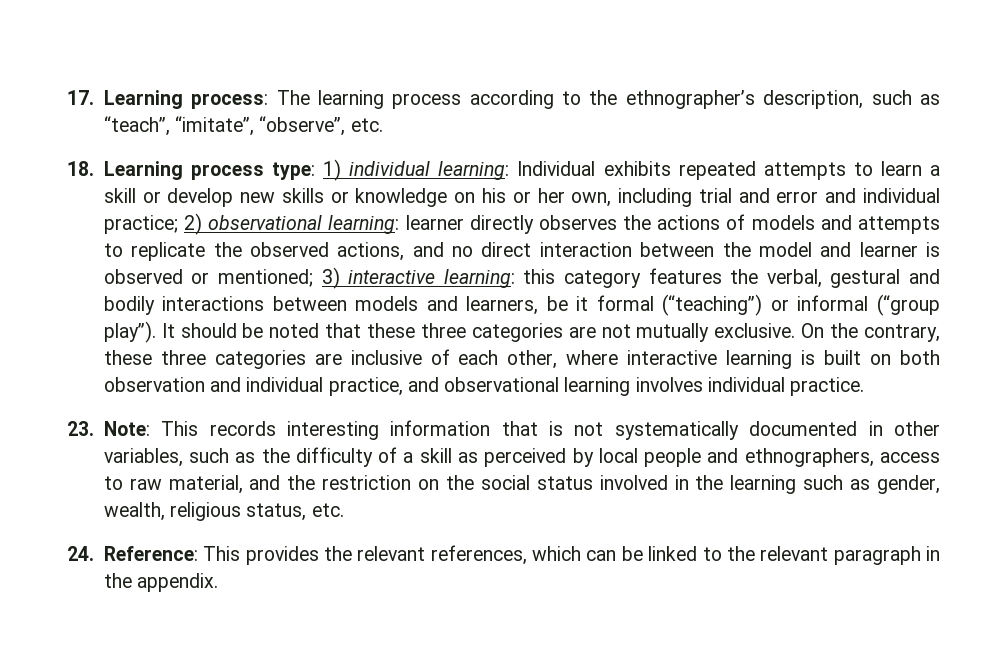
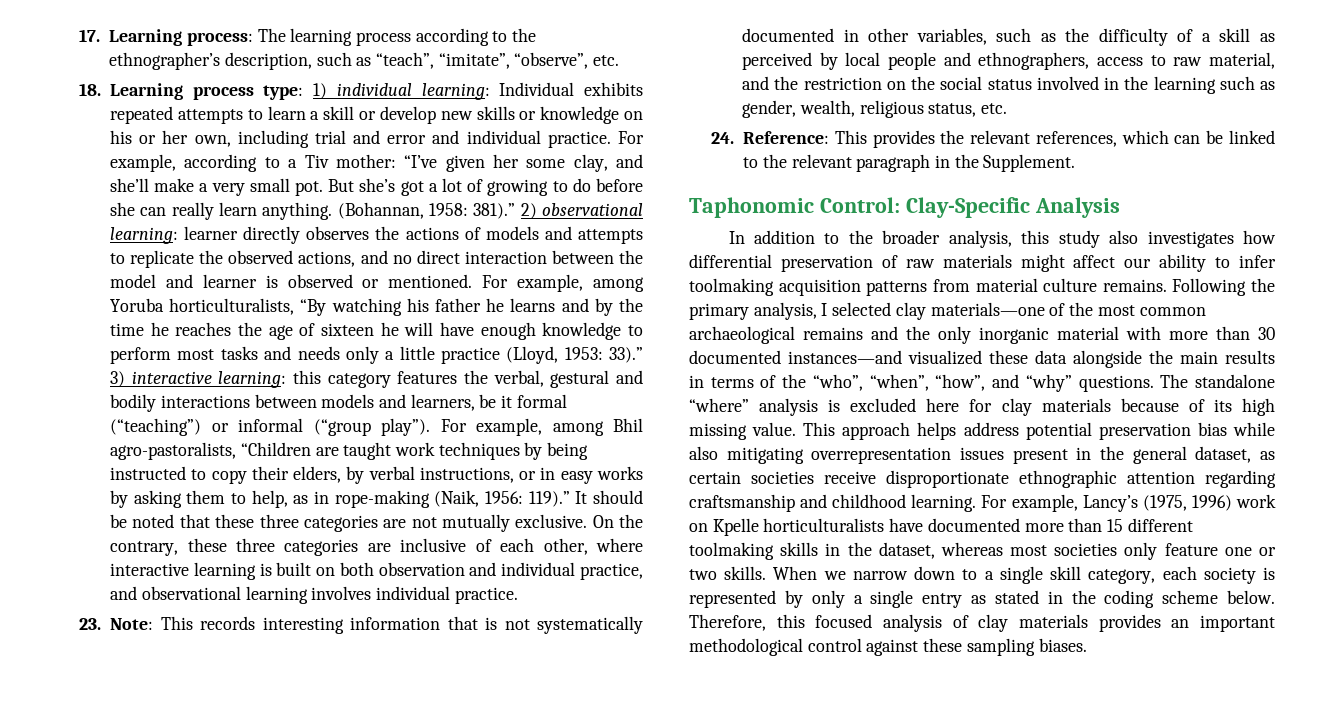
[103,215,178,234] practice; -> [547,131,645,148] [110,154,643,172] [110,178,643,196] [110,202,516,220] practice. For example, according to a Tiv mother: “I’ve given her some clay, and she’ll make a very small pot. But she’s got a lot of growing to do before she can really learn anything. (Bohannan, 1958: 381).”
[217,269,313,287] mentioned; -> [388,274,645,292] [110,298,643,316] [110,322,644,340] [110,346,643,364] mentioned. For example, among Yoruba horticulturalists, “By watching his father he learns and by the time he reaches the age of sixteen he will have enough knowledge to perform most tasks and needs only a little practice (Lloyd, 1953: 33).”
(156, 332) none -> [440,418,644,436] [110,442,589,460] [110,466,644,484] [110,490,570,508] For example, among Bhil agro-pastoralists, “Children are taught work techniques by being instructed to copy their elders, by verbal instructions, or in easy works by asking them to help, as in rope-making (Naik, 1956: 119).”
[137,573,219,592] appendix. -> [983,154,1076,172] [689,197,1120,218] [728,230,1276,248] [689,254,1276,272] [689,278,1275,296] [689,302,1206,320] [689,326,1275,344] [689,350,1275,368] [689,374,1275,392] [689,398,1275,416] [689,422,1275,440] [689,446,1275,464] [689,470,1276,488] [689,494,1276,512] [689,518,1193,536] [689,542,1276,560] [689,566,1275,584] [689,590,1275,608] [689,614,1275,632] [689,638,1087,656] Supplement. // Taphonomic Control: Clay-Specific Analysis // In addition to the broader analysis, this study also investigates how differential preservation of raw materials might affect our ability to infer toolmaking acquisition patterns from material culture remains. Following the primary analysis, I selected clay materials—one of the most common archaeological remains and the only inorganic material with more than 30 documented instances—and visualized these data alongside the main results in terms of the “who”, “when”, “how”, and “why” questions. The standalone “where” analysis is excluded here for clay materials because of its high missing value. This approach helps address potential preservation bias while also mitigating overrepresentation issues present in the general dataset, as certain societies receive disproportionate ethnographic attention regarding craftsmanship and childhood learning. For example, Lancy’s (1975, 1996) work on Kpelle horticulturalists have documented more than 15 different toolmaking skills in the dataset, whereas most societies only feature one or two skills. When we narrow down to a single skill category, each society is represented by only a single entry as stated in the coding scheme below. Therefore, this focused analysis of clay materials provides an important methodological control against these sampling biases.

